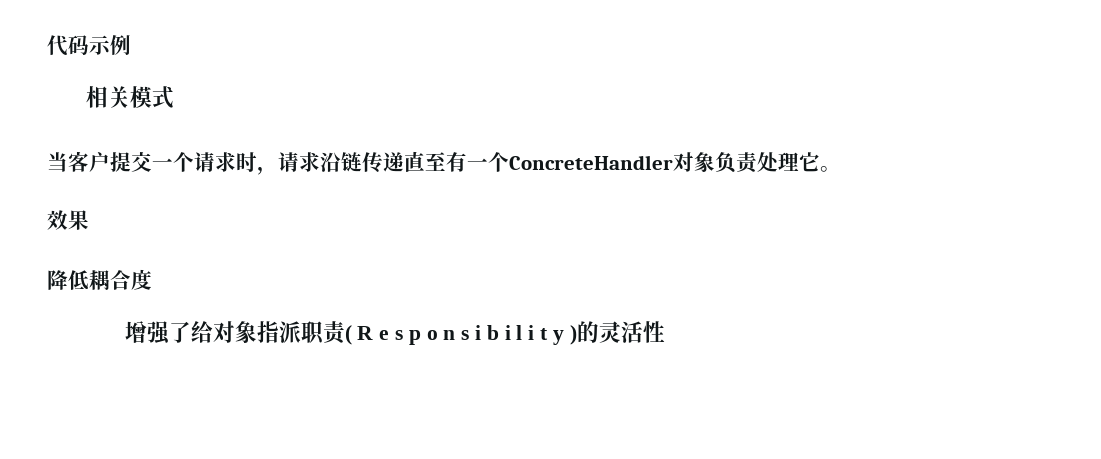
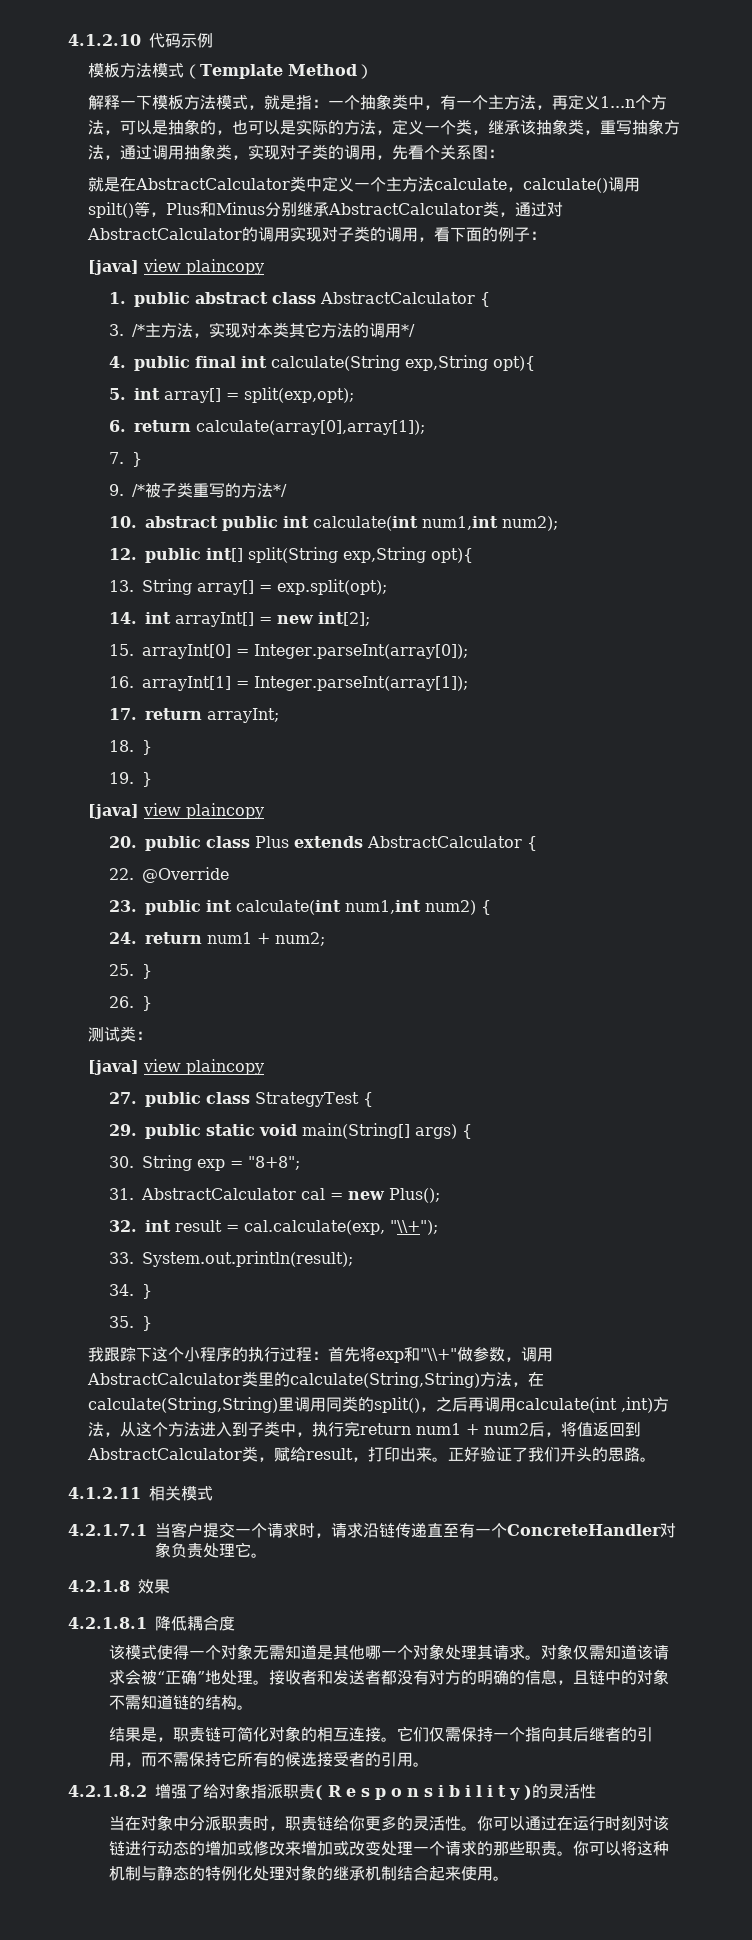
(47, 45) none -> [68,34,141,46] 4.1.2.10
(131, 44) none -> [88,63,374,79] [88,94,668,110] [88,119,681,135] [88,144,505,160] [88,176,641,193] [88,201,564,218] [87,226,547,242] [88,259,265,275] [108,292,490,307] [108,322,415,338] [108,355,535,371] [108,387,354,403] [108,420,425,435] [108,452,142,467] [108,482,287,498] [108,516,558,531] [108,547,473,563] [108,579,387,595] [108,612,370,627] [108,644,468,659] [108,676,468,691] [108,708,279,723] [108,740,152,755] [108,772,152,787] [88,803,265,819] [108,836,537,851] [108,867,229,883] [108,900,491,915] [108,932,325,946] [108,964,152,979] [108,996,152,1011] [88,1026,153,1042] [88,1059,265,1075] [108,1092,373,1107] [108,1123,472,1139] [108,1155,300,1171] [108,1188,440,1203] [108,1220,438,1235] [108,1251,353,1267] [108,1284,152,1299] [108,1316,152,1331] [88,1346,554,1363] [87,1371,545,1388] [88,1396,670,1413] [88,1421,642,1437] [87,1446,657,1462] [68,1487,141,1499] 模板方法模式（Template Method） // 解释一下模板方法模式，就是指：一个抽象类中，有一个主方法，再定义1...n个方法，可以是抽象的，也可以是实际的方法，定义一个类，继承该抽象类，重写抽象方法，通过调用抽象类，实现对子类的调用，先看个关系图： // 就是在AbstractCalculator类中定义一个主方法calculate，calculate()调用spilt()等，Plus和Minus分别继承AbstractCalculator类，通过对AbstractCalculator的调用实现对子类的调用，看下面的例子： // [java] view plaincopy // 1. public abstract class AbstractCalculator { // 3. /*主方法，实现对本类其它方法的调用*/ // 4. public final int calculate(String exp,String opt){ // 5. int array[] = split(exp,opt); // 6. return calculate(array[0],array[1]); // 7. } // 9. /*被子类重写的方法*/ // 10. abstract public int calculate(int num1,int num2); // 12. public int[] split(String exp,String opt){ // 13. String array[] = exp.split(opt); // 14. int arrayInt[] = new int[2]; // 15. arrayInt[0] = Integer.parseInt(array[0]); // 16. arrayInt[1] = Integer.parseInt(array[1]); // 17. return arrayInt; // 18. } // 19. } // [java] view plaincopy // 20. public class Plus extends AbstractCalculator { // 22. @Override // 23. public int calculate(int num1,int num2) { // 24. return num1 + num2; // 25. } // 26. } // 测试类： // [java] view plaincopy // 27. public class StrategyTest { // 29. public static void main(String[] args) { // 30. String exp = "8+8"; // 31. AbstractCalculator cal = new Plus(); // 32. int result = cal.calculate(exp, "\\+"); // 33. System.out.println(result); // 34. } // 35. } // 我跟踪下这个小程序的执行过程：首先将exp和"\\+"做参数，调用AbstractCalculator类里的calculate(String,String)方法，在calculate(String,String)里调用同类的split()，之后再调用calculate(int ,int)方法，从这个方法进入到子类中，执行完return num1 + num2后，将值返回到AbstractCalculator类，赋给result，打印出来。正好验证了我们开头的思路。 // 4.1.2.11
(174, 97) none -> [68,1524,147,1536] 4.2.1.7.1
(841, 169) none -> [68,1580,130,1592] 4.2.1.8
(89, 220) none -> [68,1617,147,1629] 4.2.1.8.1
(152, 279) none -> [108,1644,669,1660] [108,1669,669,1685] [108,1695,253,1710] [108,1726,653,1742] [108,1751,429,1767] [68,1785,147,1797] 该模式使得一个对象无需知道是其他哪一个对象处理其请求。对象仅需知道该请求会被“正确”地处理。接收者和发送者都没有对方的明确的信息，且链中的对象不需知道链的结构。 // 结果是，职责链可简化对象的相互连接。它们仅需保持一个指向其后继者的引用，而不需保持它所有的候选接受者的引用。 // 4.2.1.8.2
(665, 332) none -> [108,1815,669,1831] [108,1840,669,1856] [108,1865,509,1881] // 当在对象中分派职责时，职责链给你更多的灵活性。你可以通过在运行时刻对该链进行动态的增加或修改来增加或改变处理一个请求的那些职责。你可以将这种机制与静态的特例化处理对象的继承机制结合起来使用。

